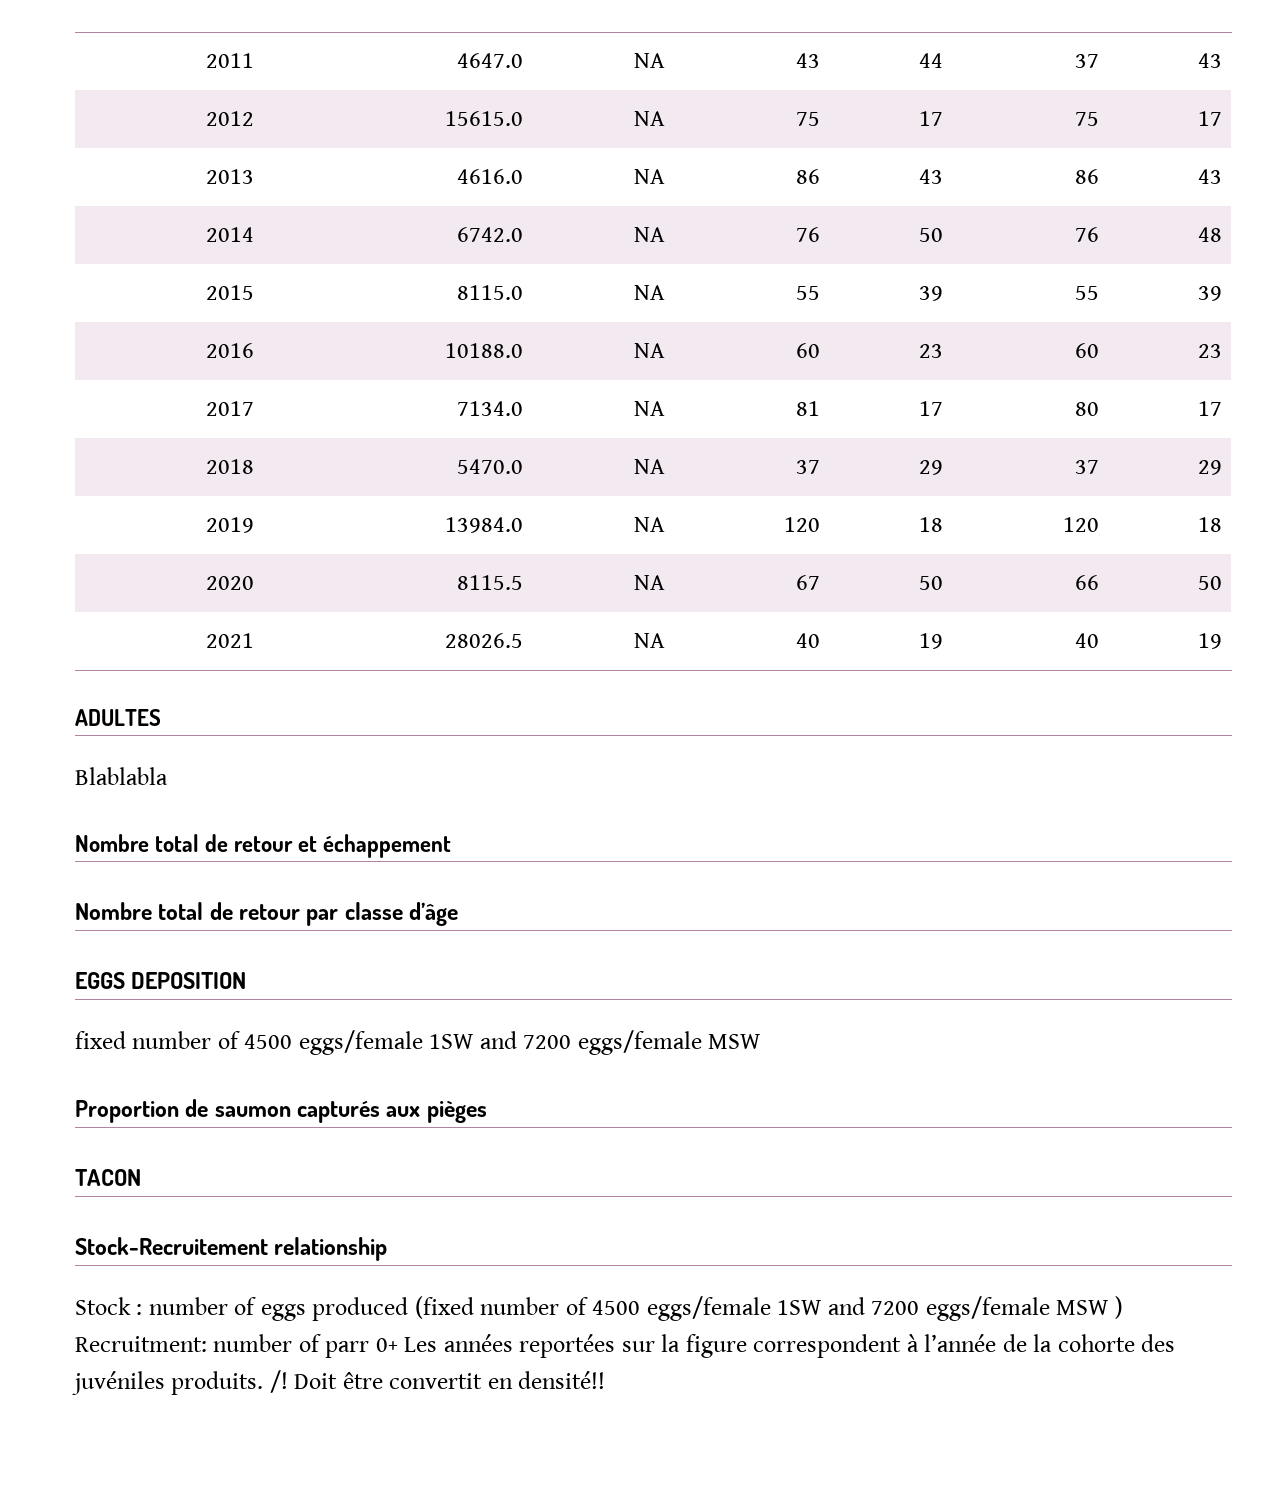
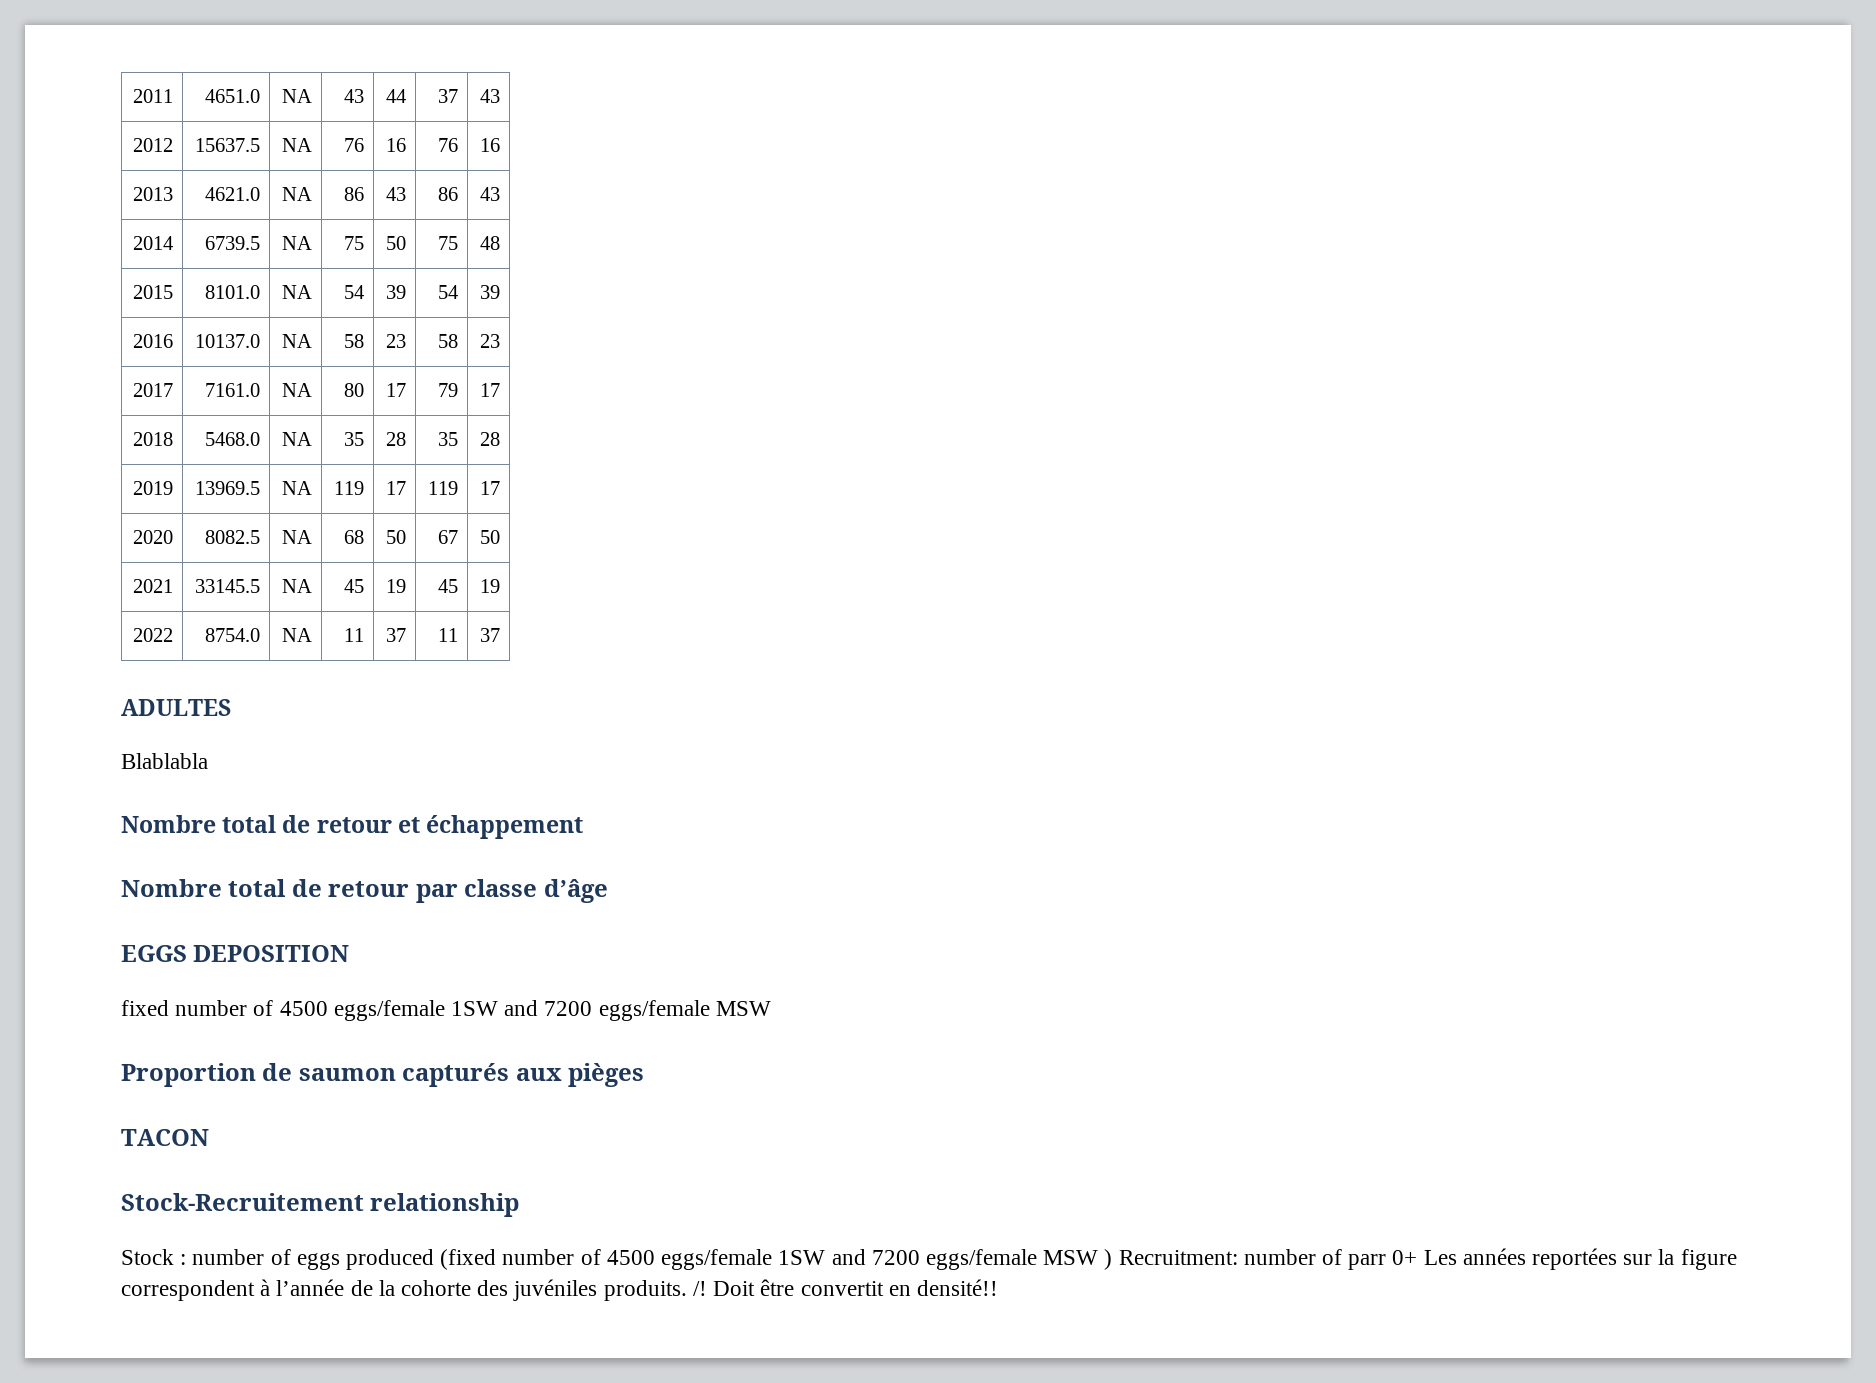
[456,53,523,68] 4647.0 -> [204,89,260,103] 4651.0
[444,111,523,126] [633,111,665,126] [795,112,820,126] [918,111,943,126] [1074,112,1099,126] [1197,111,1222,126] 15615.0 | NA | 75 | 17 | 75 | 17 -> [194,138,260,152] [281,138,312,152] [343,138,364,152] [385,138,406,152] [437,138,458,152] [479,138,500,152] 15637.5 | NA | 76 | 16 | 76 | 16
[456,169,523,184] 4616.0 -> [204,187,260,201] 4621.0
[456,227,523,242] [633,227,665,242] [795,227,820,242] [918,228,943,242] [1074,227,1099,242] 6742.0 | NA | 76 | 50 | 76 -> [204,236,260,250] [281,236,312,250] [343,236,364,250] [385,236,406,250] [437,236,458,250] 6739.5 | NA | 75 | 50 | 75
[456,285,523,300] [633,285,665,300] [795,286,820,300] 8115.0 | NA | 55 -> [204,285,260,299] [281,285,312,299] [343,285,364,299] 8101.0 | NA | 54
[1074,286,1099,300] 55 -> [437,285,458,299] 54
[444,343,523,358] [633,343,665,358] [795,343,820,358] 10188.0 | NA | 60 -> [194,334,260,348] [281,334,312,348] [343,334,364,348] 10137.0 | NA | 58
[1074,343,1099,358] 60 -> [437,334,458,348] 58
[456,401,523,416] [633,401,665,416] [795,401,820,416] [918,401,943,416] [1074,402,1099,416] 7134.0 | NA | 81 | 17 | 80 -> [204,383,260,397] [281,383,312,397] [343,383,364,397] [385,383,406,397] [437,383,458,397] 7161.0 | NA | 80 | 17 | 79
[456,459,523,474] [633,459,665,474] [795,460,820,474] [918,460,943,475] [1074,460,1099,474] [1197,460,1222,475] 5470.0 | NA | 37 | 29 | 37 | 29 -> [204,432,260,446] [281,432,312,446] [343,432,364,446] [385,432,406,446] [437,432,458,446] [479,432,500,446] 5468.0 | NA | 35 | 28 | 35 | 28
[444,517,523,533] [633,517,665,532] [783,517,820,532] [918,517,943,532] [1062,517,1099,532] [1197,517,1222,532] 13984.0 | NA | 120 | 18 | 120 | 18 -> [194,481,260,495] [281,481,312,495] [333,481,364,495] [385,481,406,495] [427,481,458,495] [479,481,500,495] 13969.5 | NA | 119 | 17 | 119 | 17
[456,575,523,590] [633,575,665,590] [795,575,820,590] [918,576,943,590] [1074,575,1099,590] 8115.5 | NA | 67 | 50 | 66 -> [204,530,260,544] [281,530,312,544] [343,530,364,544] [385,530,406,544] [437,530,458,544] 8082.5 | NA | 68 | 50 | 67
[444,633,523,648] [633,633,665,648] [795,633,820,648] 28026.5 | NA | 40 -> [194,579,260,593] [281,579,312,593] [343,579,364,593] 33145.5 | NA | 45
[1074,633,1099,648] [1197,633,1222,649] 40 | 19 -> [437,579,458,593] [479,579,500,593] [132,628,173,642] [204,628,260,642] [281,628,312,642] [343,628,364,642] [385,628,406,642] [437,628,458,642] [479,628,500,642] 45 | 19 // 2022 | 8754.0 | NA | 11 | 37 | 11 | 37

